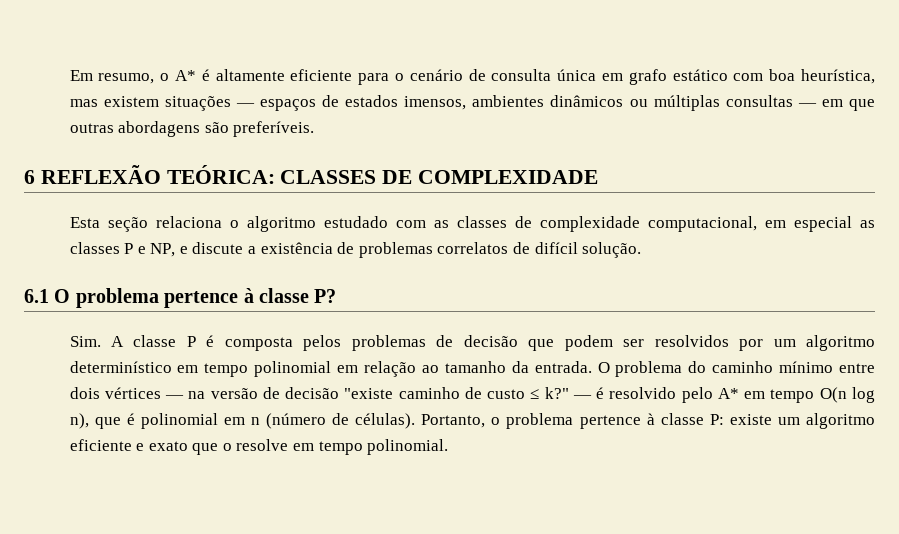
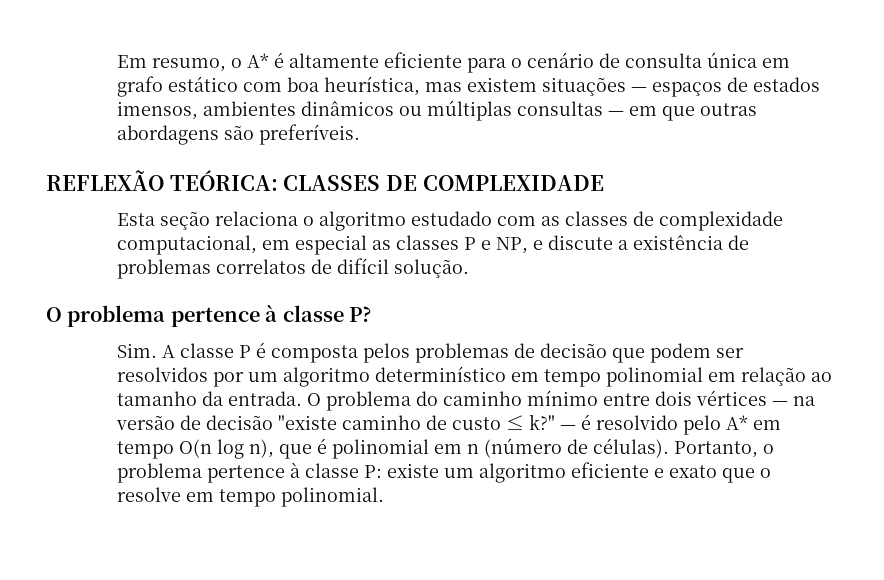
[24,170,35,184] 6 -> (360, 134) none
[24,289,49,303] 6.1 -> (469, 268) none

